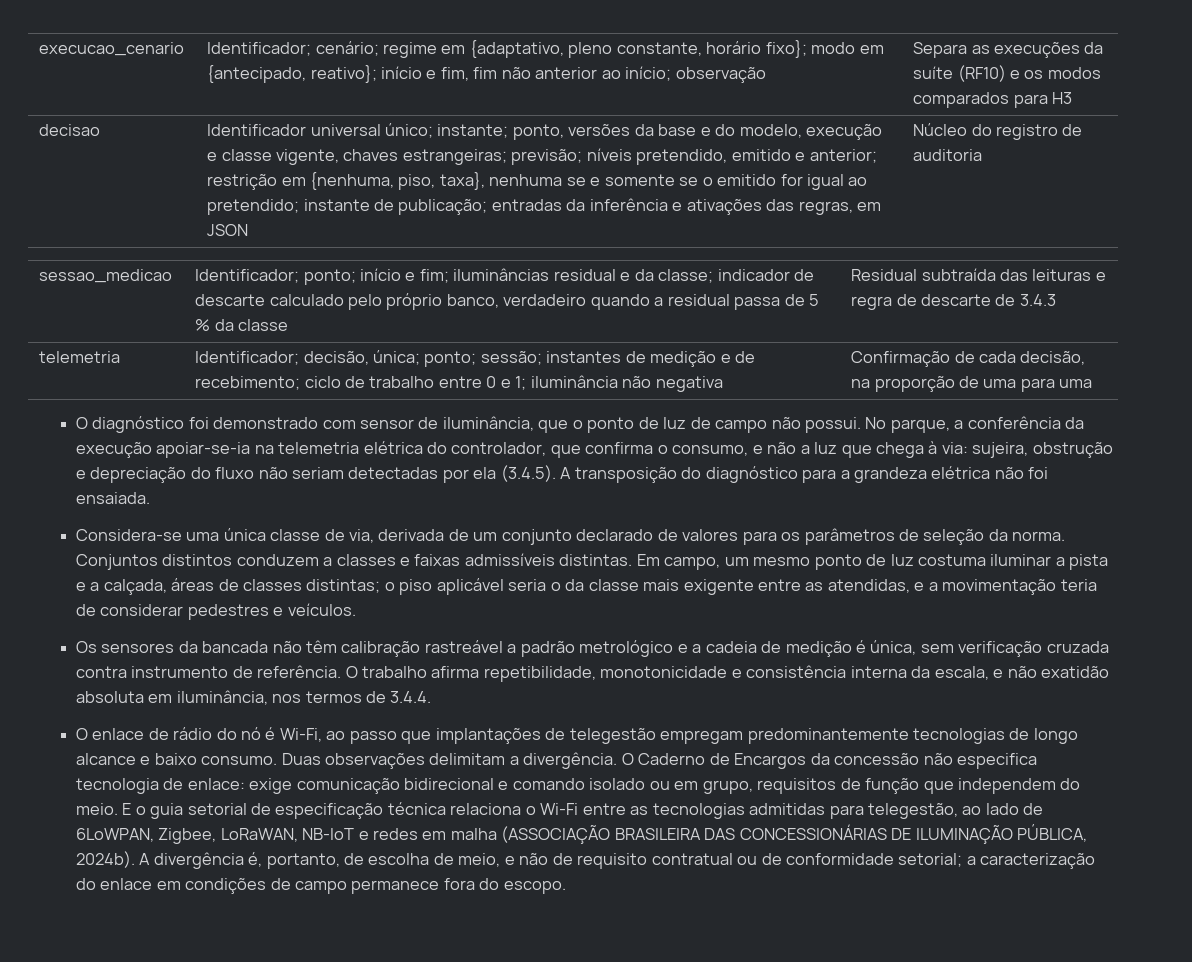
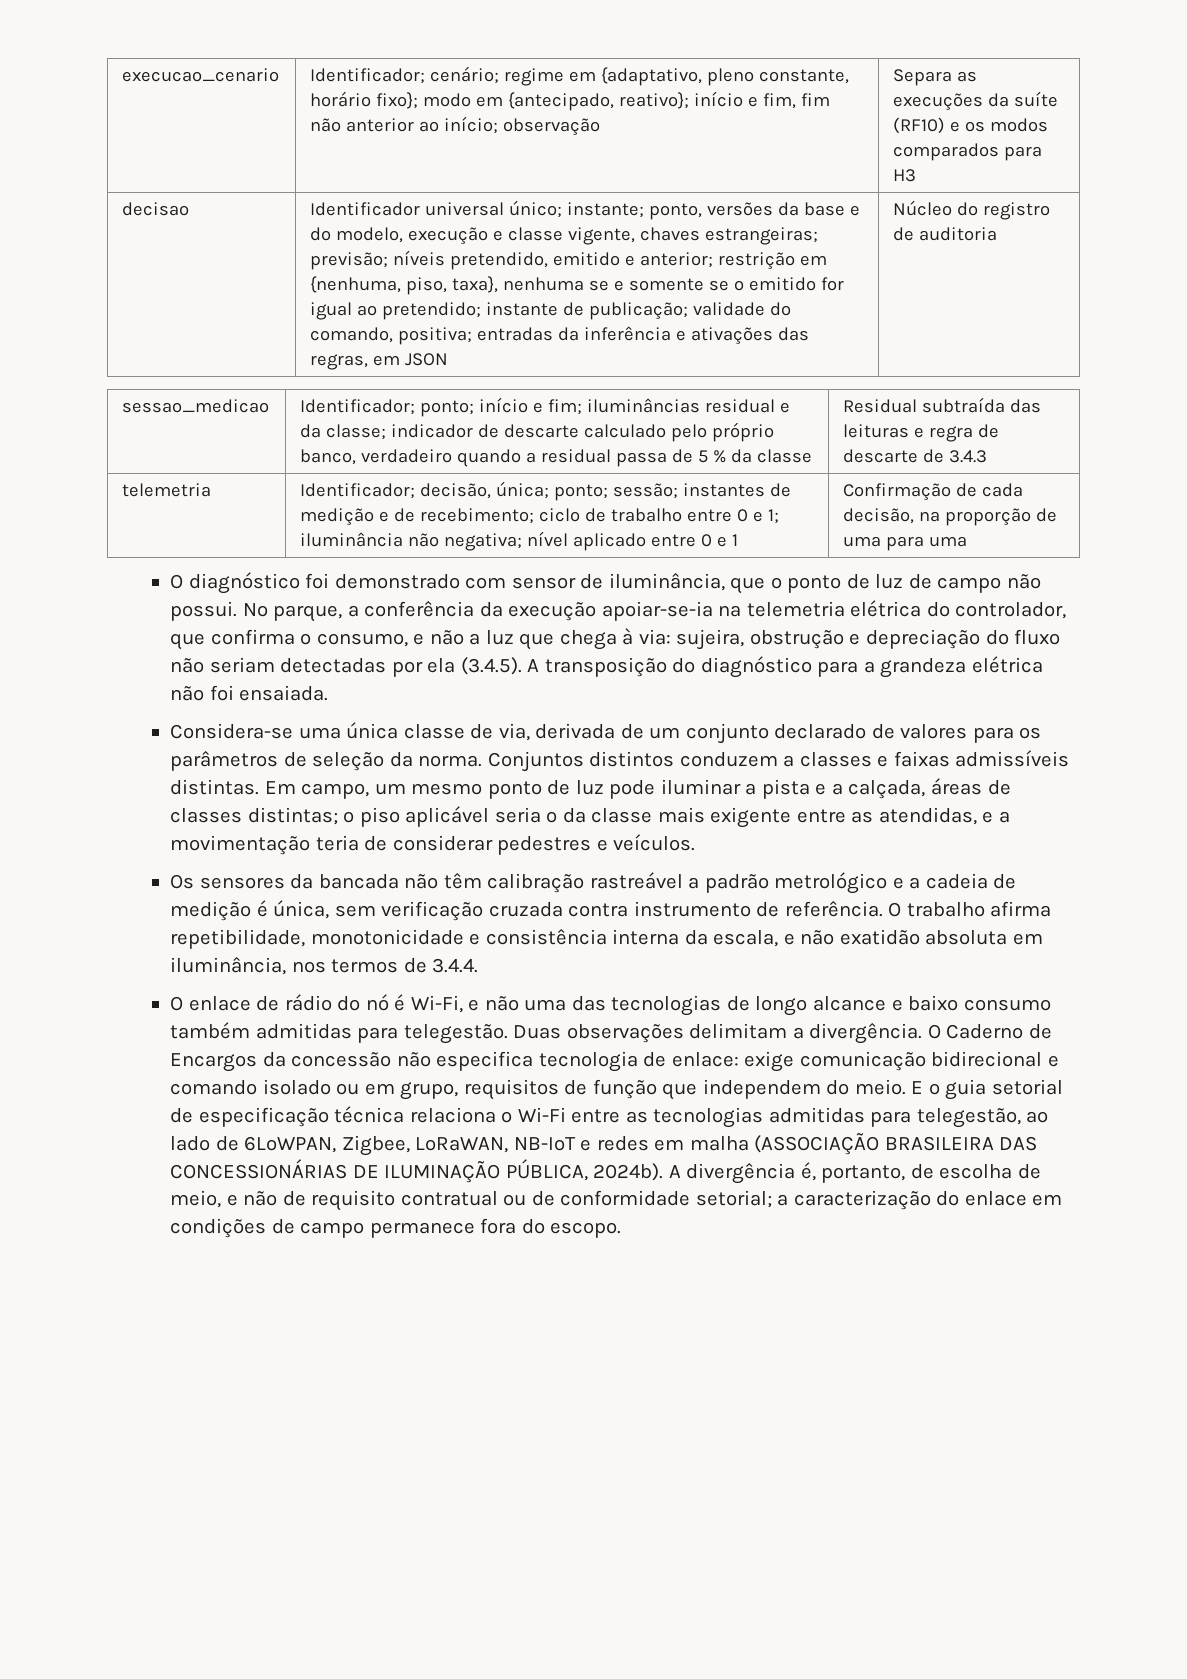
(488, 207) none -> [693,302,792,316] [310,327,473,345] validade do comando, positiva;
[655,376,723,392] negativa -> [444,531,739,551] negativa; nível aplicado entre 0 e 1
[918,554,987,566] costuma -> [609,780,656,799] pode
[326,728,909,744] ao passo que implantações de telegestão empregam predominantemente -> [468,996,606,1011] e não uma das
[201,756,278,765] consumo. -> [963,999,1051,1011] [169,1022,508,1044] consumo também admitidas para telegestão.

